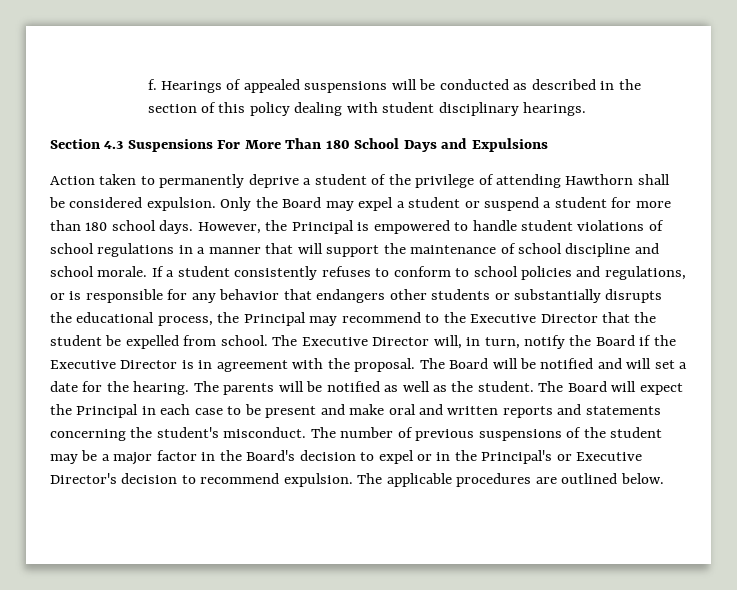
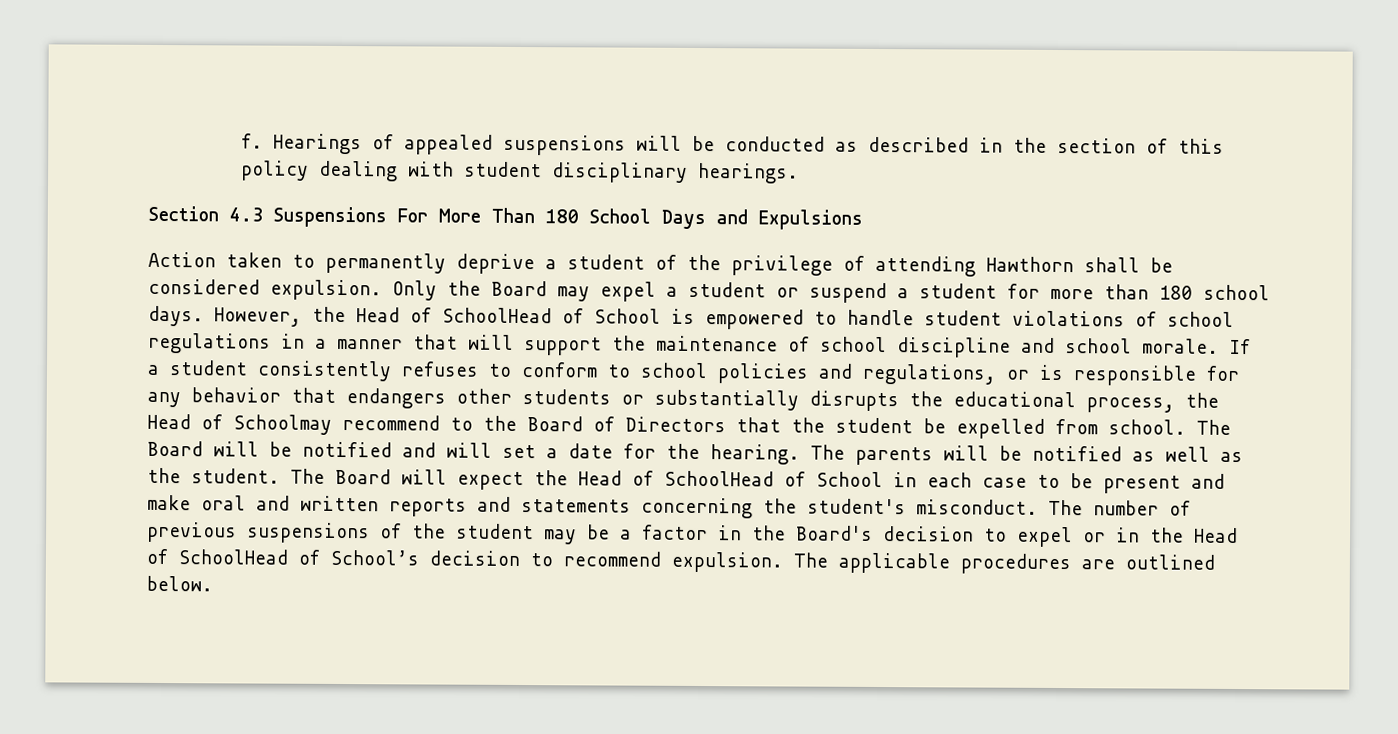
[291,220,354,234] Principal -> [356,307,661,324] Head of SchoolHead of School
[243,312,598,326] Principal may recommend to the Executive Director -> [147,413,726,435] Head of Schoolmay recommend to the Board of Directors
[301,335,676,349] [50,358,445,372] Executive Director will, in turn, notify the Board if the Executive Director is in agreement with the proposal. The -> (1231, 427) none
[76,404,139,418] Principal -> [578,470,883,488] Head of SchoolHead of School
[113,452,153,465] major -> (632, 534) none
[481,450,643,464] [50,473,117,484] Principal's or Executive Director's -> [1194,527,1238,544] [146,548,419,566] Head of SchoolHead of School’s

